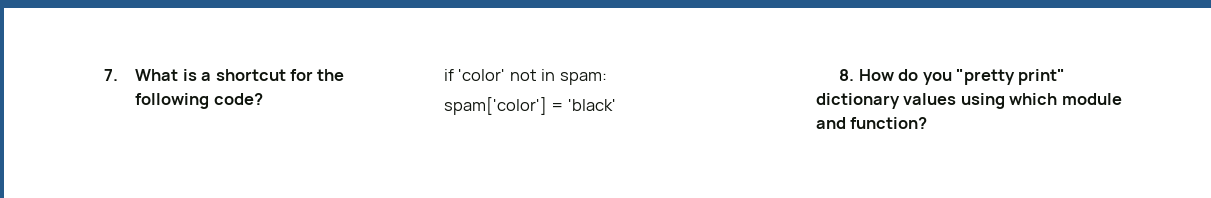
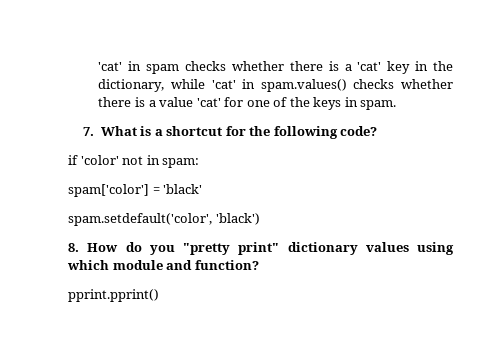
(103, 75) none -> [98,61,454,74] [98,79,453,92] [98,97,397,110] 'cat' in spam checks whether there is a 'cat' key in the dictionary, while 'cat' in spam.values() checks whether there is a value 'cat' for one of the keys in spam. //
(616, 105) none -> [68,213,260,226] // spam.setdefault('color', 'black')
(928, 123) none -> [68,289,159,302] // pprint.pprint()

